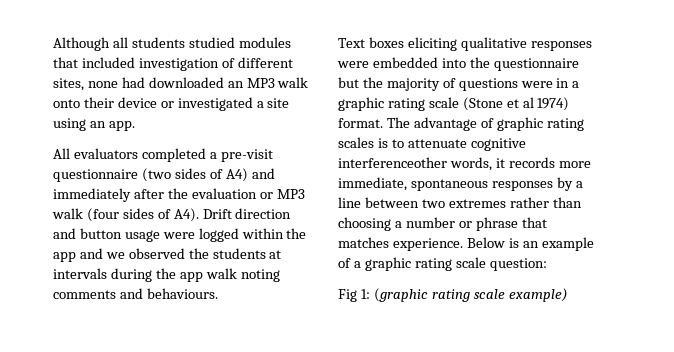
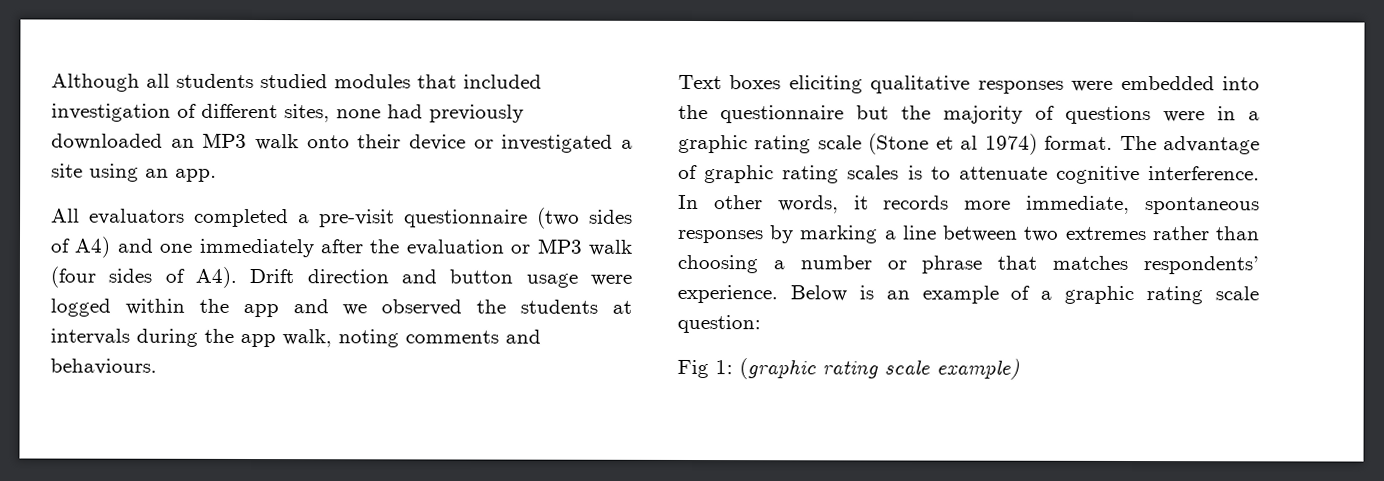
(145, 82) none -> [429,104,524,123] previously
(275, 173) none -> [159,243,193,253] one
[205,268,237,279] walk -> [282,329,332,348] walk,
[338,157,447,168] interferenceother -> [1148,166,1260,181] [678,194,763,210] interference. In other
(573, 184) none -> [799,225,879,244] marking
(389, 242) none -> [1143,256,1259,275] respondents’

